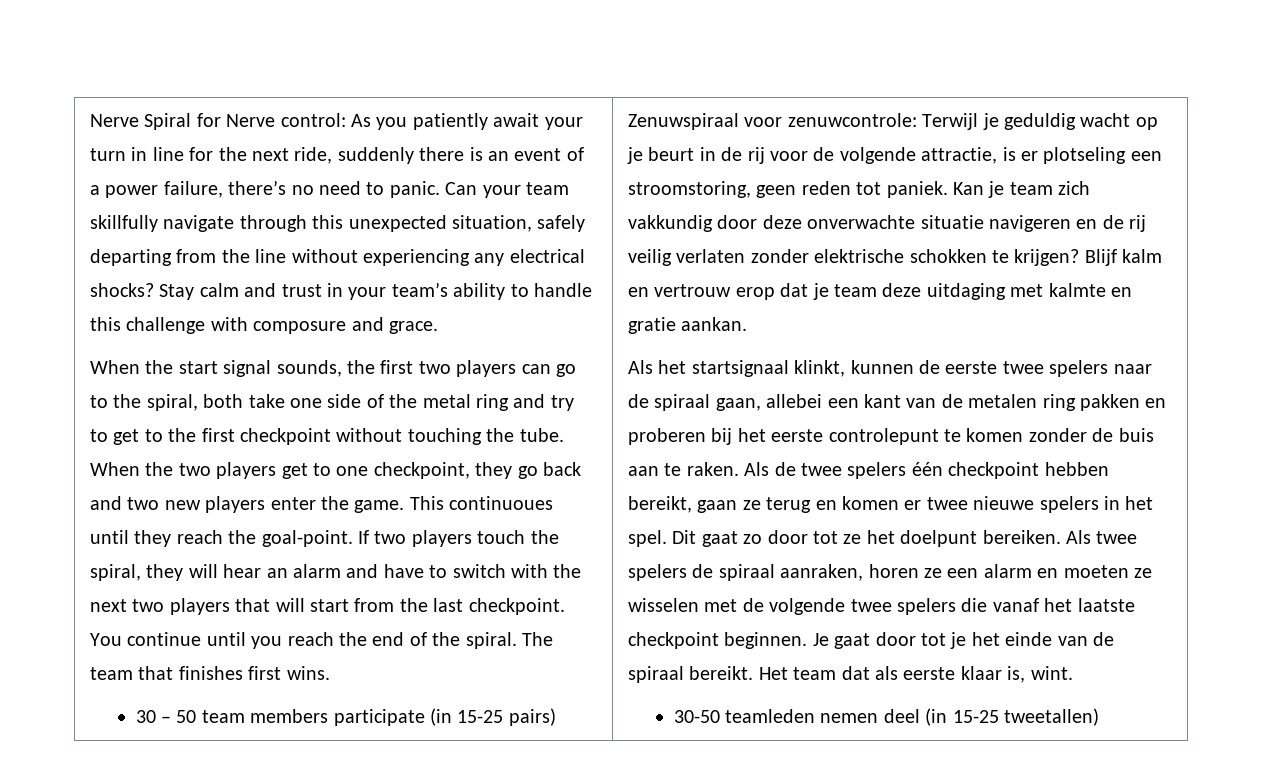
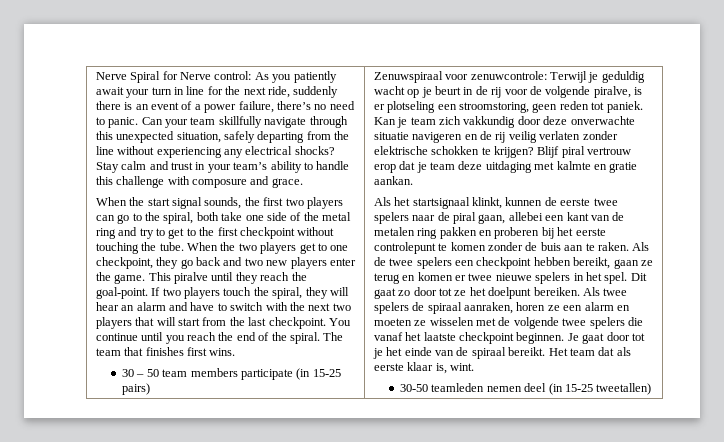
[449,496,554,510] continuoues -> [174,272,209,284] piralve
[921,147,998,164] attractie, -> [593,86,631,98] piralve,
[1122,249,1163,263] [627,287,649,297] kalm en -> [561,146,585,158] piral
[654,394,711,411] spiraal -> [453,212,477,224] piral
[911,462,943,476] één -> [455,260,475,266] een

